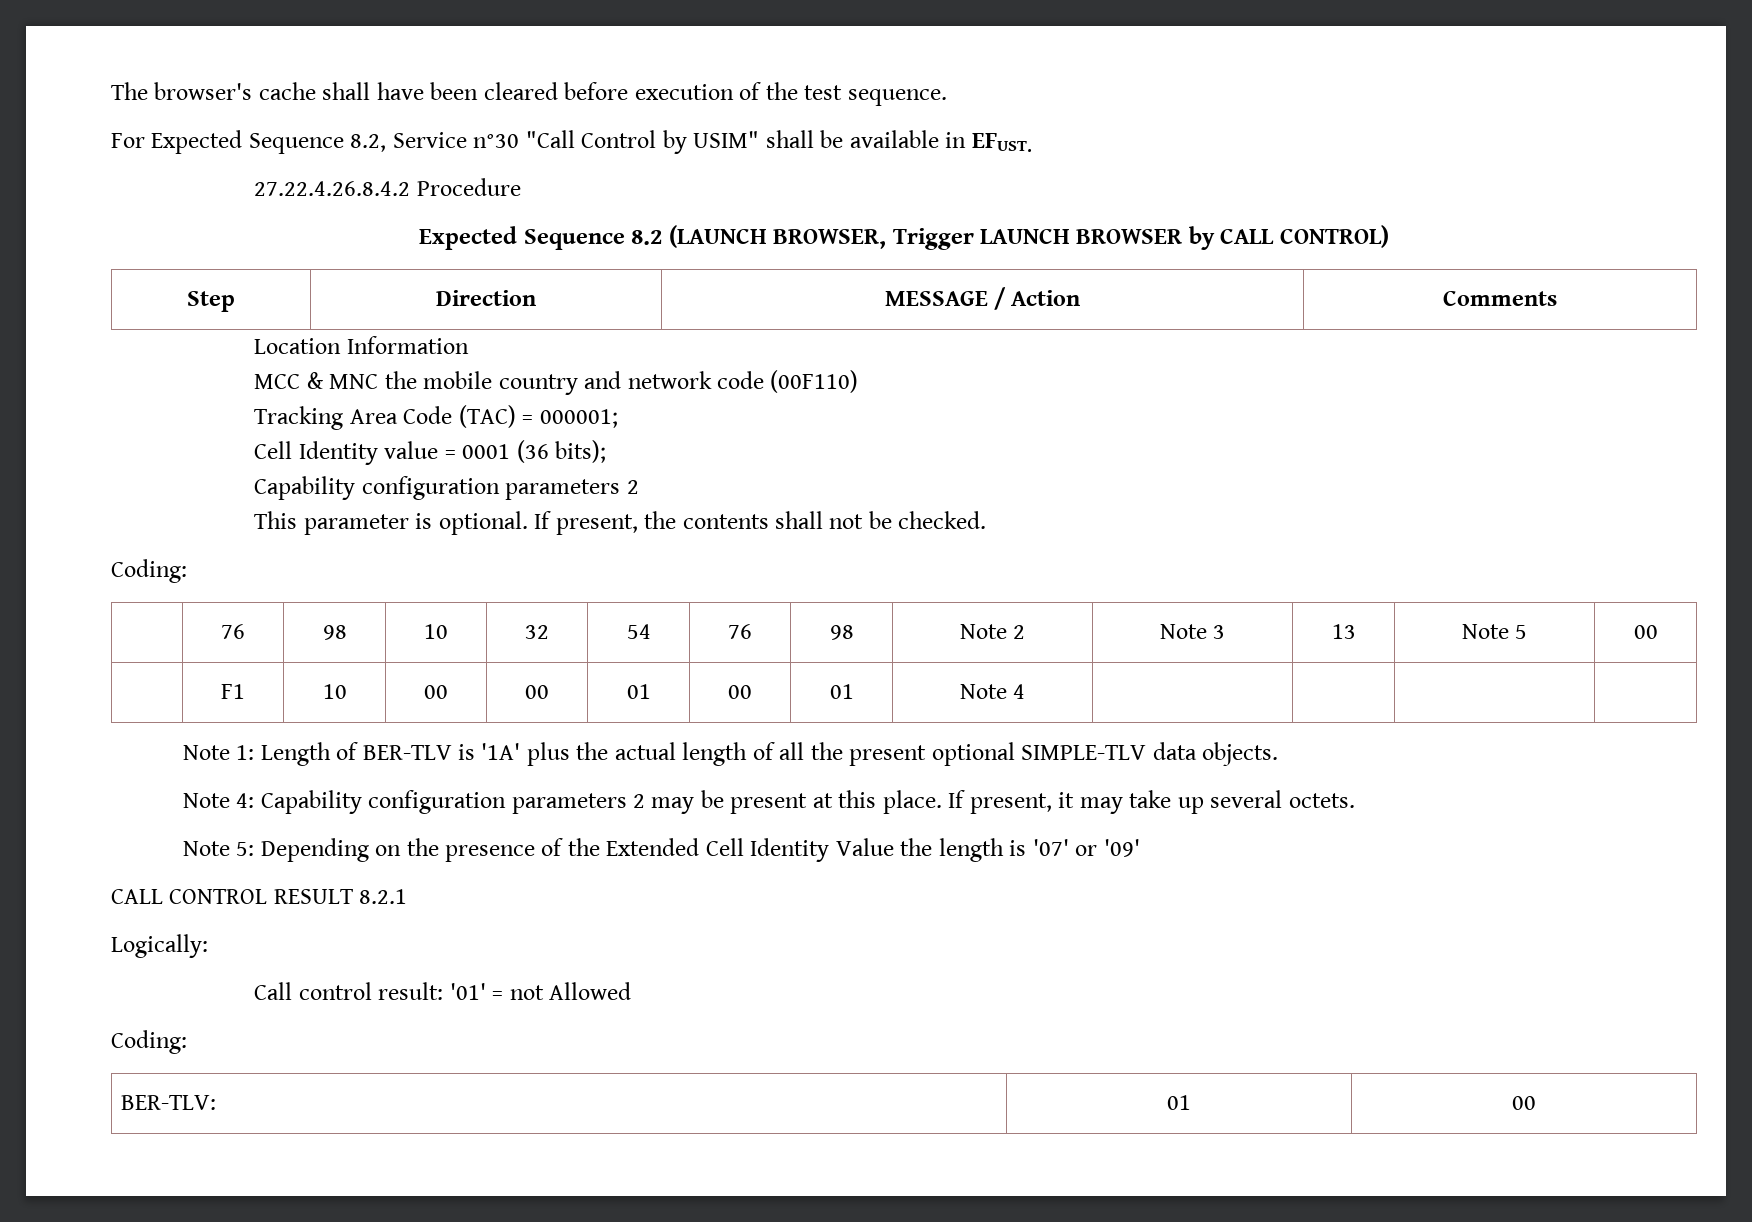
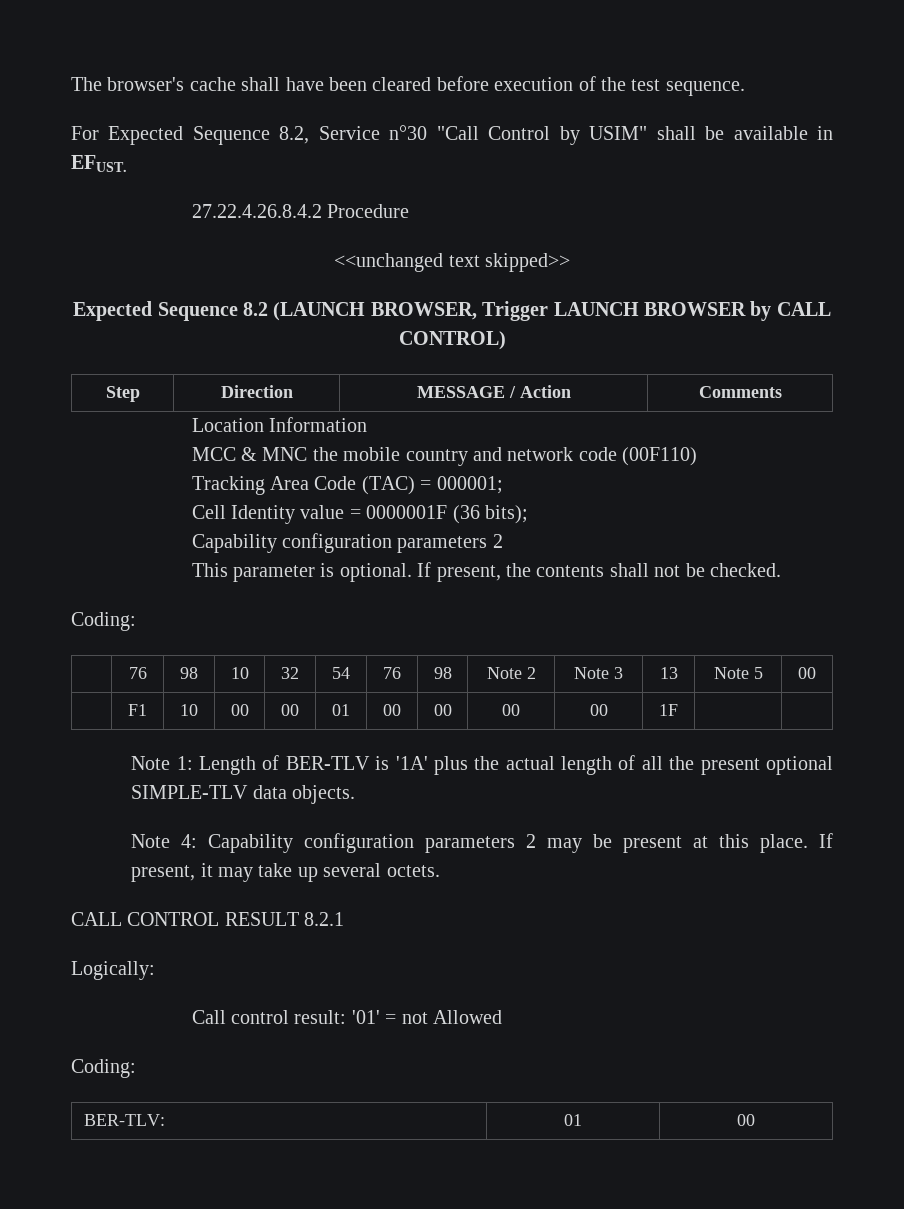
(521, 187) none -> [334,253,570,272] // <<unchanged text skipped>>
[462,444,511,459] 0001 -> [366,505,448,519] 0000001F
[829,684,854,699] [959,684,1026,699] 01 | Note 4 | | -> [433,704,452,716] [502,704,520,716] [589,704,608,716] [659,704,678,716] 00 | 00 | 00 | 1F
[182,838,1140,862] // Note 5: Depending on the presence of the Extended Cell Identity Value the length is '07' or '09' -> (440, 871) none

